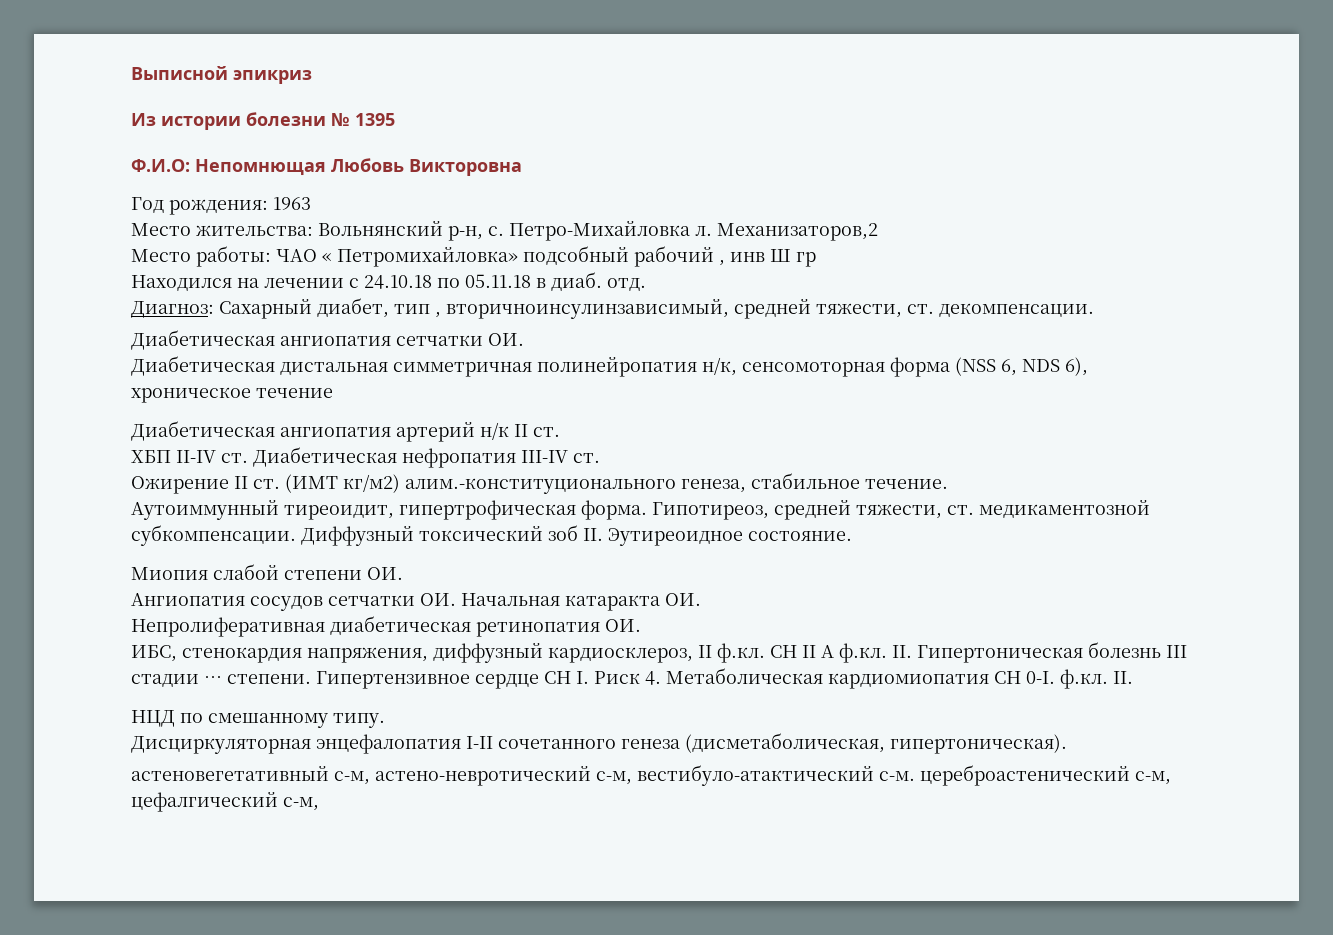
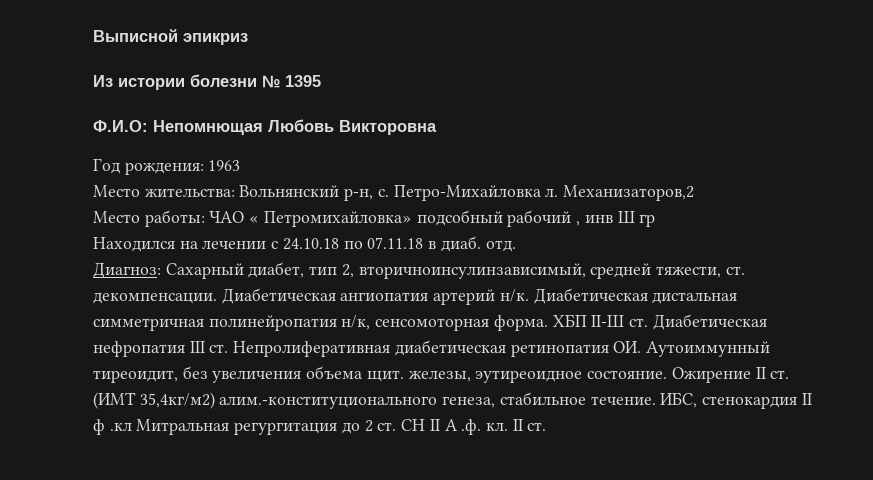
[465,274,531,288] 05.11.18 -> [367,237,424,249] 07.11.18
[435,312,441,318] , -> [341,264,354,278] 2,
[131,330,524,350] // Диабетическая ангиопатия сетчатки ОИ. // -> [221,288,529,305] Диабетическая ангиопатия артерий н/к.
[890,357,1088,377] [131,387,333,403] [131,421,560,442] [131,450,216,463] форма (NSS 6, NDS 6), хроническое течение // Диабетическая ангиопатия артерий н/к II ст. // ХБП II-IV -> [493,314,625,331] форма. ХБП II-Ш
[521,450,600,463] III-IV ст. // -> [189,340,771,357] [93,366,668,383] III ст. Непролиферативная диабетическая ретинопатия ОИ. Аутоиммунный тиреоидит, без увеличения объема щит. железы, эутиреоидное состояние.
[343,474,400,493] кг/м2) -> [139,392,215,409] 35,4кг/м2)
[131,500,1150,520] [131,525,852,546] [131,564,403,580] [131,593,701,611] [131,616,641,637] [131,642,1187,663] [131,668,1133,689] [131,710,385,728] [131,733,1067,754] [131,765,1171,786] [131,792,319,812] // Аутоиммунный тиреоидит, гипертрофическая форма. Гипотиреоз, средней тяжести, ст. медикаментозной субкомпенсации. Диффузный токсический зоб II. Эутиреоидное состояние. // Миопия слабой степени ОИ. // Ангиопатия сосудов сетчатки ОИ. Начальная катаракта ОИ. // Непролиферативная диабетическая ретинопатия ОИ. // ИБС, стенокардия напряжения, диффузный кардиосклероз, II ф.кл. СН II А ф.кл. II. Гипертоническая болезнь III стадии … степени. Гипертензивное сердце СН I. Риск 4. Метаболическая кардиомиопатия СН 0-I. ф.кл. II. // НЦД по смешанному типу. // Дисциркуляторная энцефалопатия I-II сочетанного генеза (дисметаболическая, гипертоническая). // астеновегетативный с-м, астено-невротический с-м, вестибуло-атактический с-м. цереброастенический с-м, цефалгический с-м, -> [660,392,812,409] [93,419,547,435] ИБС, стенокардия II ф .кл Митральная регургитация до 2 ст. СН II А .ф. кл. II ст.

